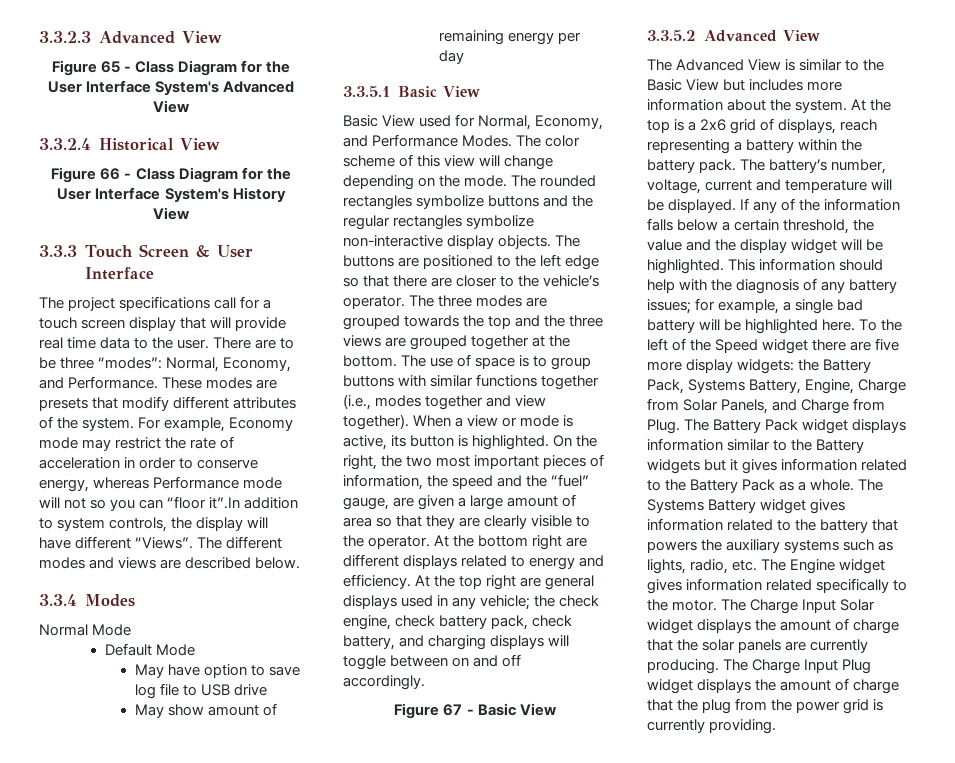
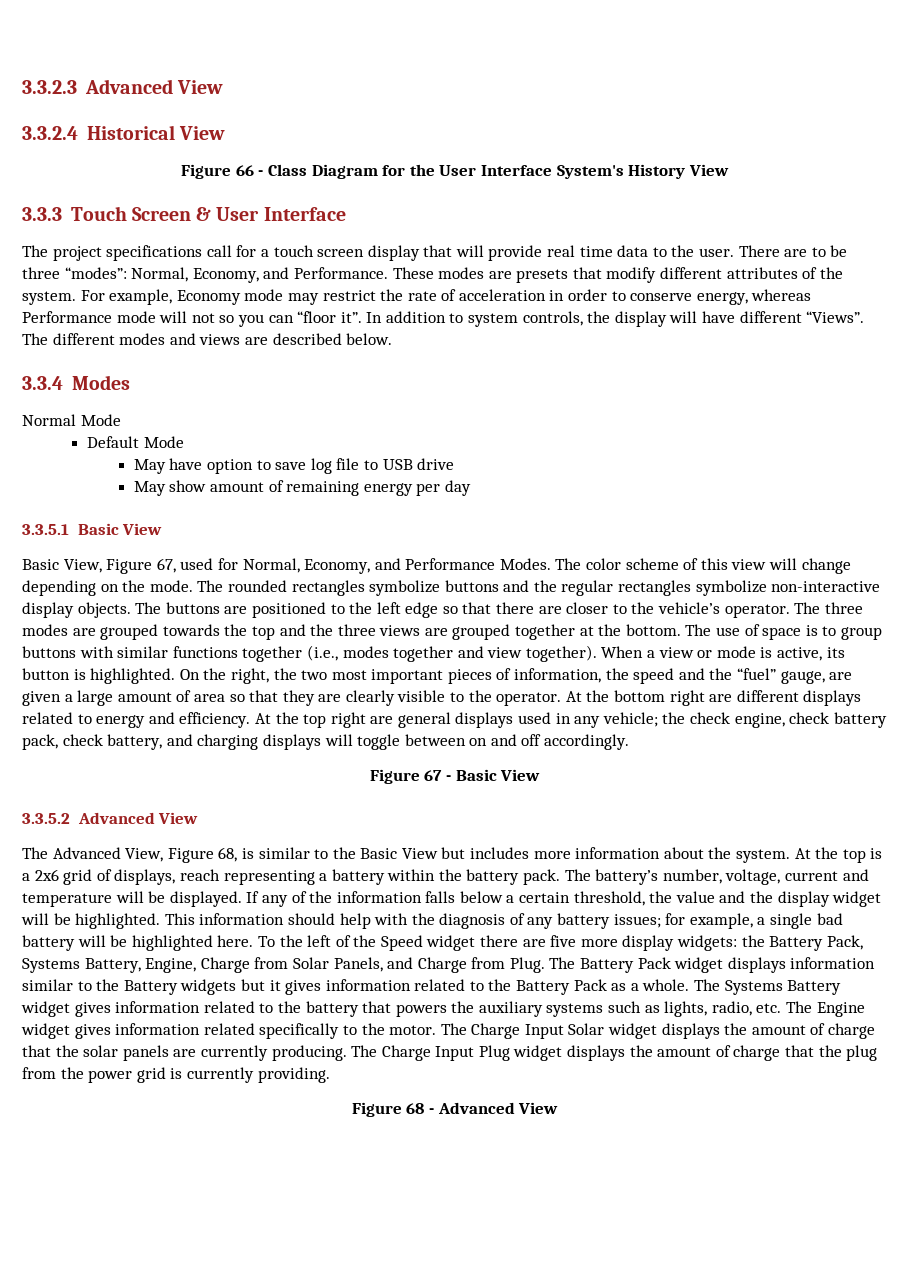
[51,60,291,76] [47,80,295,95] [153,100,190,113] // Figure 65 - Class Diagram for the User Interface System's Advanced View -> (223, 87) none
[209,497,241,509] it”.In -> [340,312,383,323] it”. In
[382,115,416,127] View -> [63,558,176,574] View, Figure 67,
[748,59,782,71] View -> [125,847,238,863] View, Figure 68,
(777, 726) none -> [351,1102,559,1117] // Figure 68 - Advanced View

